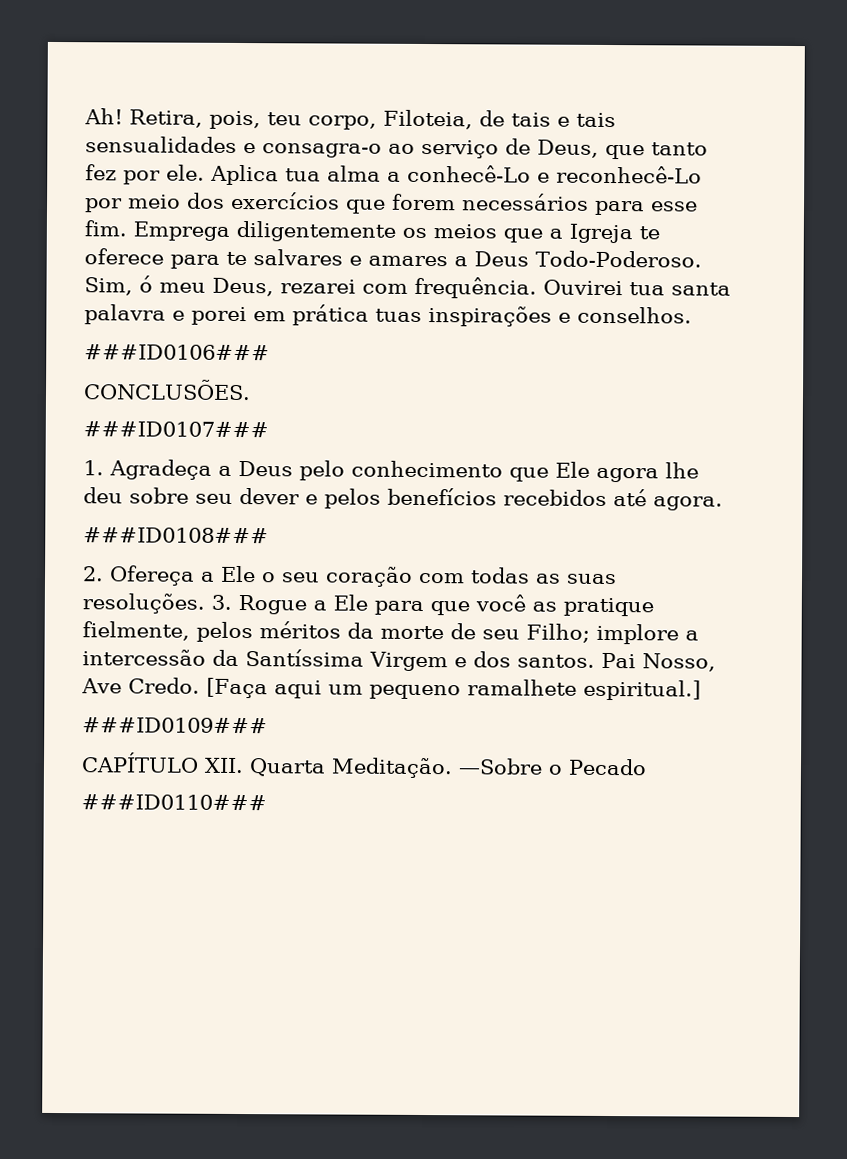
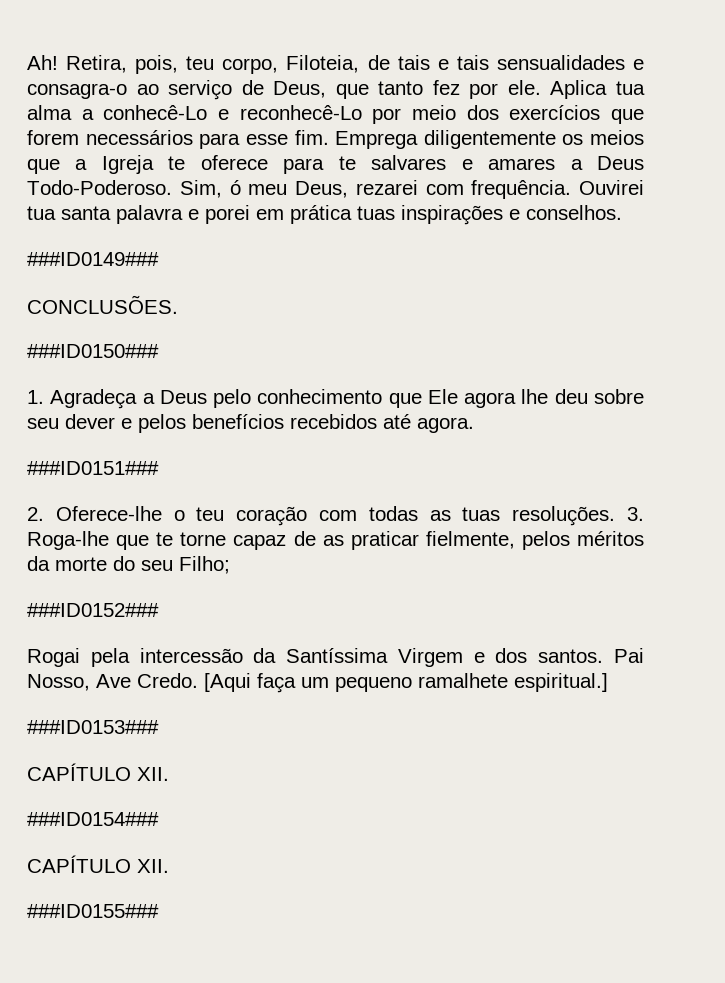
[84,344,270,361] ###ID0106### -> [27,252,159,266] ###ID0149###
[83,421,269,438] ###ID0107### -> [27,344,159,358] ###ID0150###
[83,527,269,544] ###ID0108### -> [27,461,159,475] ###ID0151###
[109,565,320,586] Ofereça a Ele o seu -> [55,506,225,521] Oferece-lhe o teu
[566,573,617,585] suas -> [462,507,501,521] tuas
[238,594,654,617] Rogue a Ele para que você as pratique -> [27,531,419,550] Roga-lhe que te torne capaz de as praticar
[450,623,476,640] de -> [113,556,135,571] do
[596,623,699,645] implore a -> [27,603,159,617] [27,648,130,667] // ###ID0152### // Rogai pela
[205,677,322,699] [Faça aqui -> [204,673,296,693] [Aqui faça
[82,717,268,734] [81,752,647,779] [81,794,267,811] ###ID0109### // CAPÍTULO XII. Quarta Meditação. —Sobre o Pecado // ###ID0110### -> [27,720,159,734] [27,763,169,781] [27,812,159,826] [27,855,169,873] [27,904,159,918] ###ID0153### // CAPÍTULO XII. // ###ID0154### // CAPÍTULO XII. // ###ID0155###

